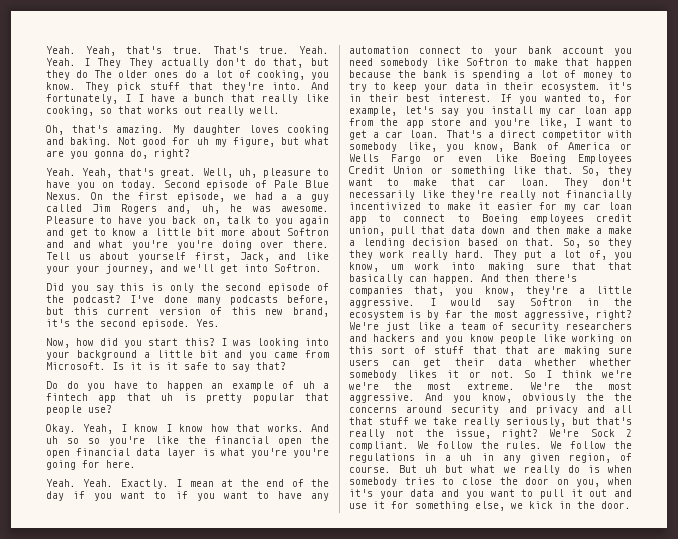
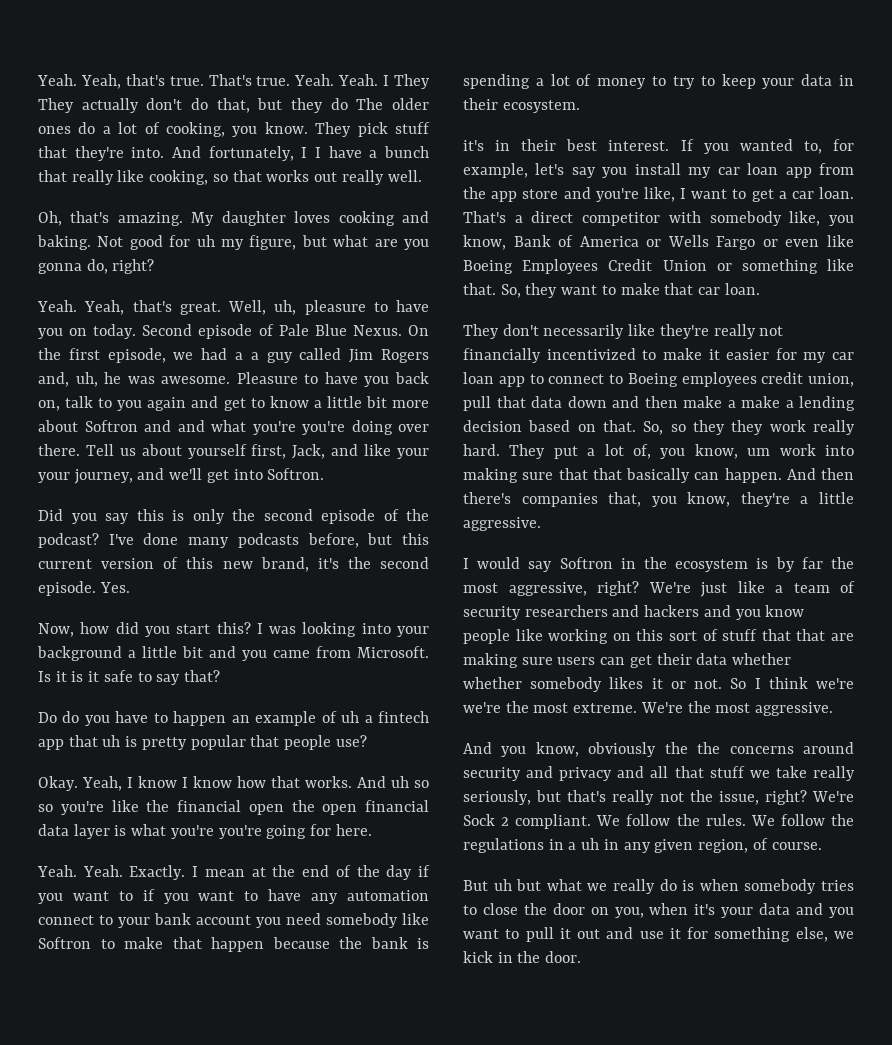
(602, 87) none -> (580, 106) //
(551, 182) none -> (760, 289) //
(415, 303) none -> (541, 524) //
(415, 398) none -> (834, 709) //
(391, 469) none -> (822, 846) //

